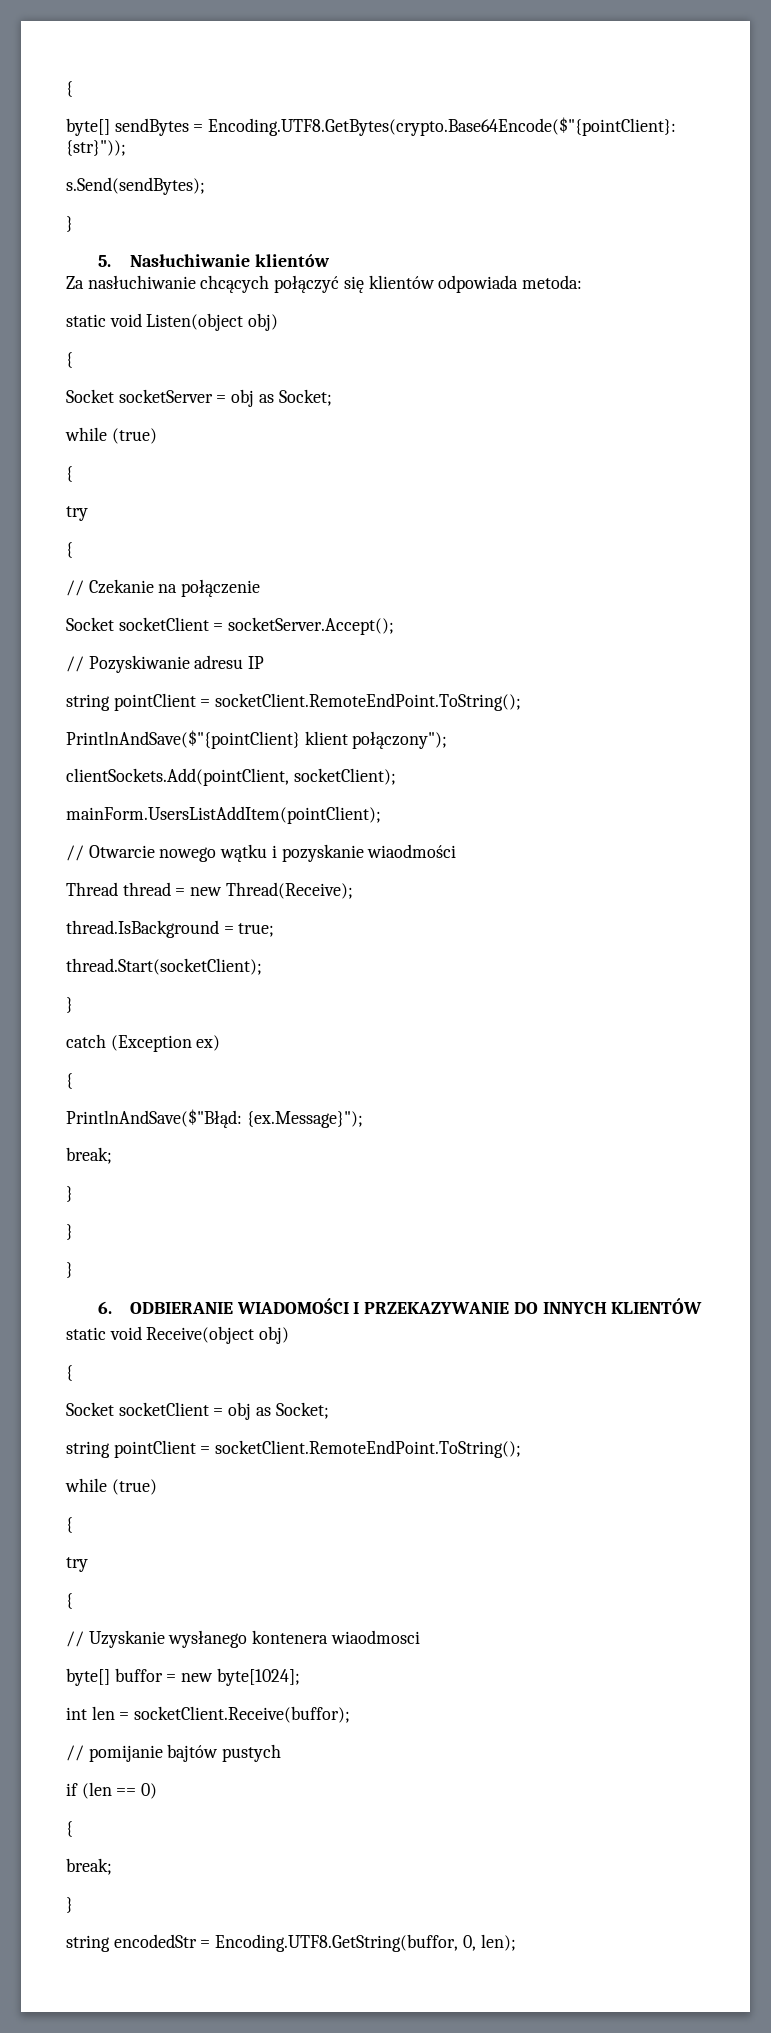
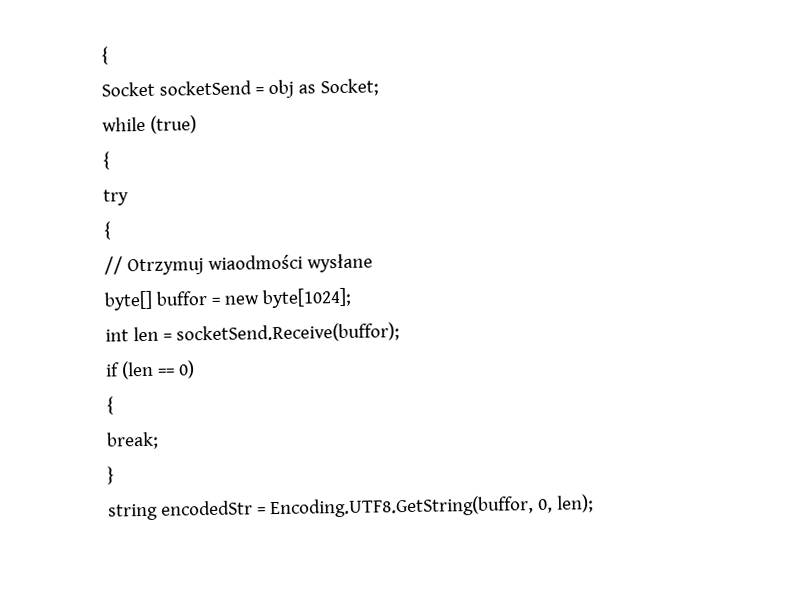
[66,81,73,97] [66,117,677,136] [66,140,126,156] [66,177,205,195] [66,216,73,232] [97,254,330,267] [66,275,583,293] [66,313,279,331] [66,352,73,368] [66,389,213,403] { // byte[] sendBytes = Encoding.UTF8.GetBytes(crypto.Base64Encode($"{pointClient}: {str}")); // s.Send(sendBytes); // } // 5. Nasłuchiwanie klientów // Za nasłuchiwanie chcących połączyć się klientów odpowiada metoda: // static void Listen(object obj) // { // Socket socketServer -> [101,46,109,65] [101,80,252,97] { // Socket socketSend
[88,579,261,597] [66,617,395,635] [66,655,265,673] [66,693,522,711] [66,730,448,749] [66,768,396,786] [66,806,381,824] [66,844,457,862] [66,882,353,899] [66,920,275,938] [66,958,262,975] [66,997,73,1013] [66,1034,221,1052] [66,1073,73,1089] [66,1109,363,1128] [66,1147,112,1164] [66,1186,73,1202] [66,1224,73,1240] [66,1262,73,1278] [97,1298,703,1314] [66,1326,290,1344] [66,1365,73,1381] [66,1402,329,1420] [66,1440,522,1458] [65,1478,157,1495] [66,1517,73,1533] [66,1557,88,1572] [66,1593,73,1609] [66,1630,420,1648] Czekanie na połączenie // Socket socketClient = socketServer.Accept(); // // Pozyskiwanie adresu IP // string pointClient = socketClient.RemoteEndPoint.ToString(); // PrintlnAndSave($"{pointClient} klient połączony"); // clientSockets.Add(pointClient, socketClient); // mainForm.UsersListAddItem(pointClient); // // Otwarcie nowego wątku i pozyskanie wiaodmości // Thread thread = new Thread(Receive); // thread.IsBackground = true; // thread.Start(socketClient); // } // catch (Exception ex) // { // PrintlnAndSave($"Błąd: {ex.Message}"); // break; // } // } // } // 6. ODBIERANIE WIADOMOŚCI I PRZEKAZYWANIE DO INNYCH KLIENTÓW // static void Receive(object obj) // { // Socket socketClient = obj as Socket; // string pointClient = socketClient.RemoteEndPoint.ToString(); // while (true) // { // try // { // // Uzyskanie wysłanego kontenera wiaodmosci -> [126,253,373,276] Otrzymuj wiaodmości wysłane
[134,1706,351,1723] [66,1744,282,1762] socketClient.Receive(buffor); // // pomijanie bajtów pustych -> [175,322,400,344] socketSend.Receive(buffor);

